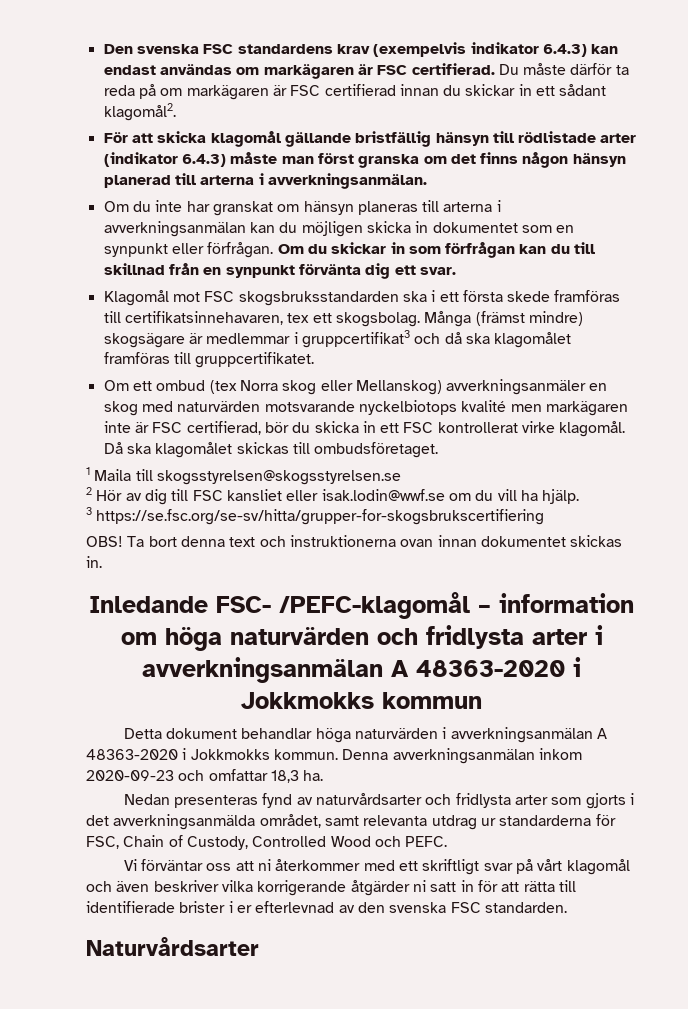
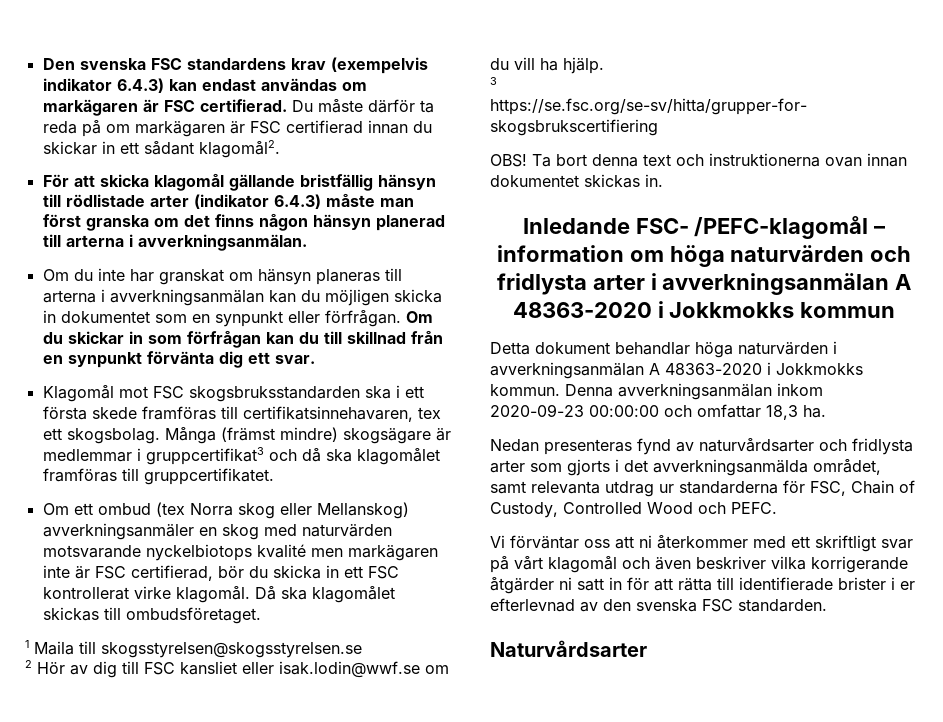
(174, 775) none -> [589,405,659,417] 00:00:00

